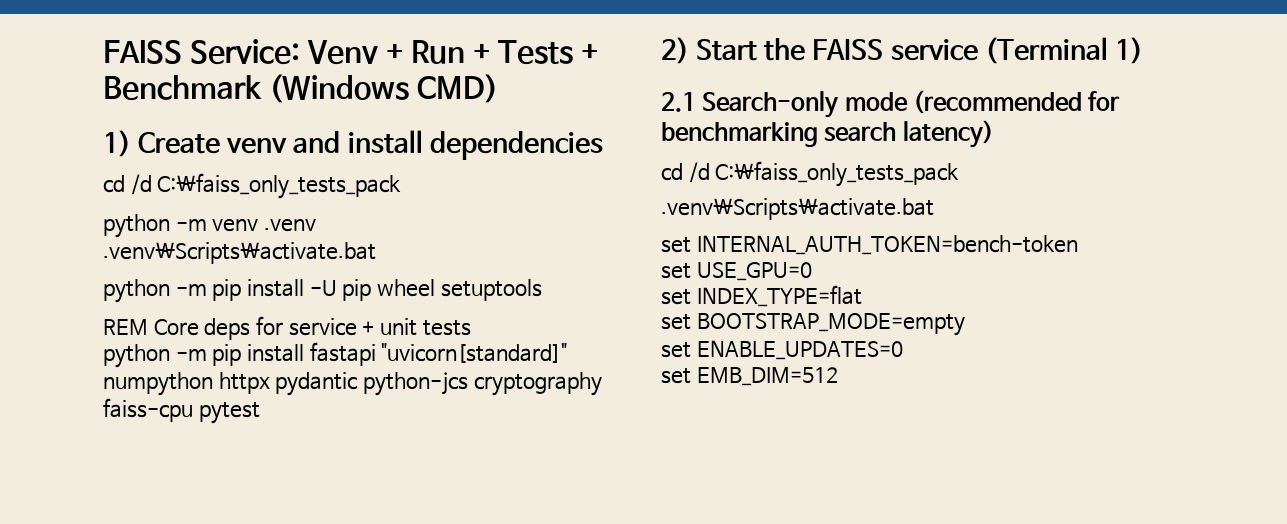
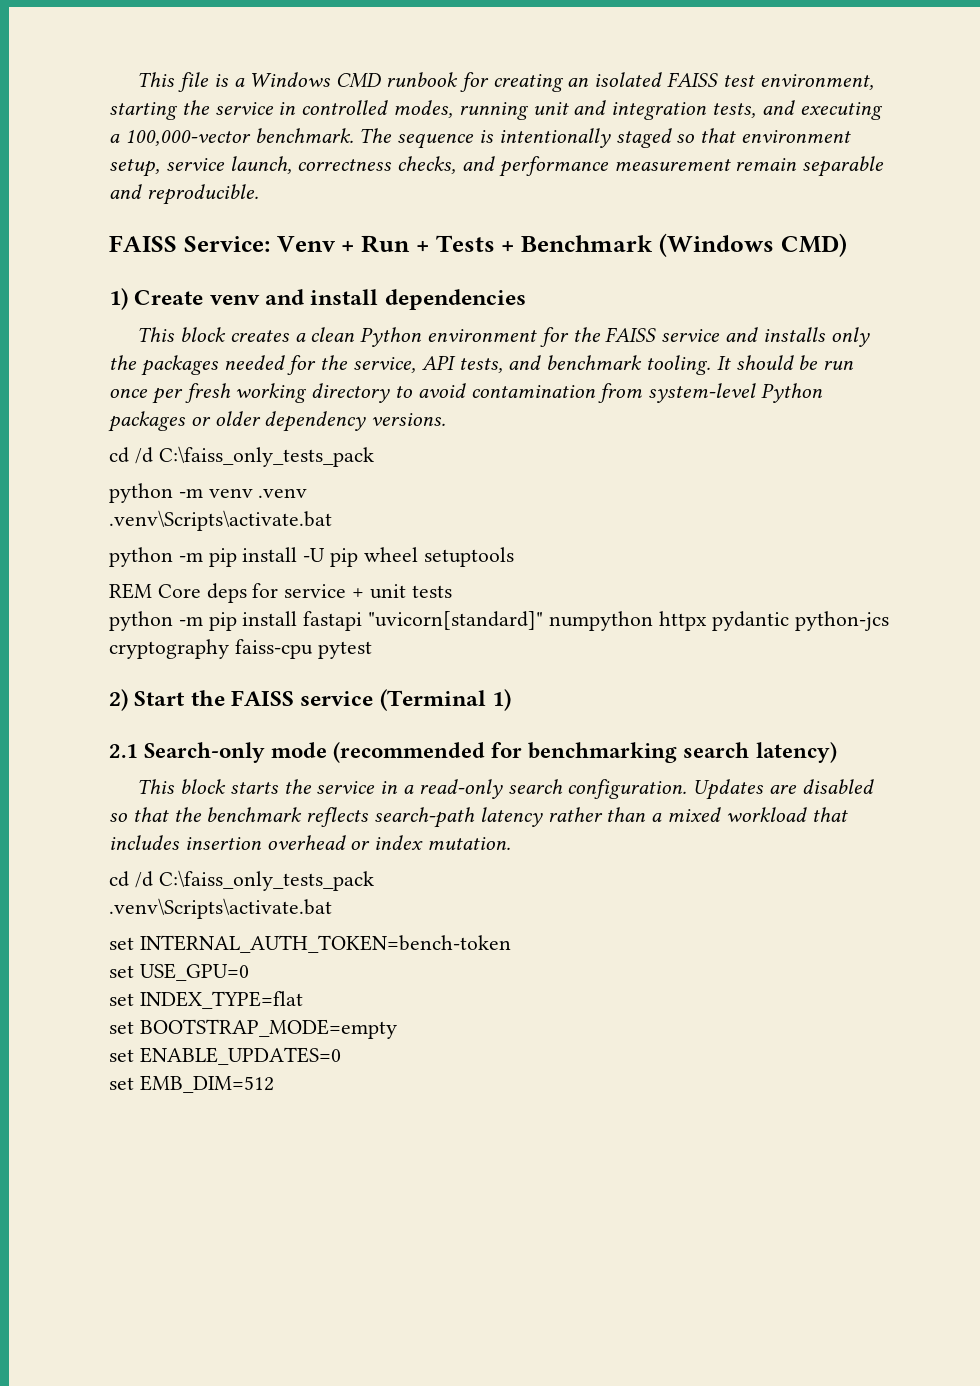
(103, 52) none -> [137,72,874,92] [109,100,883,120] [109,128,852,149] [109,156,885,177] [109,184,259,205] This file is a Windows CMD runbook for creating an isolated FAISS test environment, starting the service in controlled modes, running unit and integration tests, and executing a 100,000-vector benchmark. The sequence is intentionally staged so that environment setup, service launch, correctness checks, and performance measurement remain separable and reproducible. //
(603, 145) none -> [137,327,870,347] [109,355,855,376] [109,383,824,404] [108,411,447,432] // This block creates a clean Python environment for the FAISS service and installs only the packages needed for the service, API tests, and benchmark tooling. It should be run once per fresh working directory to avoid contamination from system-level Python packages or older dependency versions.
(994, 134) none -> [137,779,874,800] [109,807,848,828] [109,835,512,850] // This block starts the service in a read-only search configuration. Updates are disabled so that the benchmark reflects search-path latency rather than a mixed workload that includes insertion overhead or index mutation.

